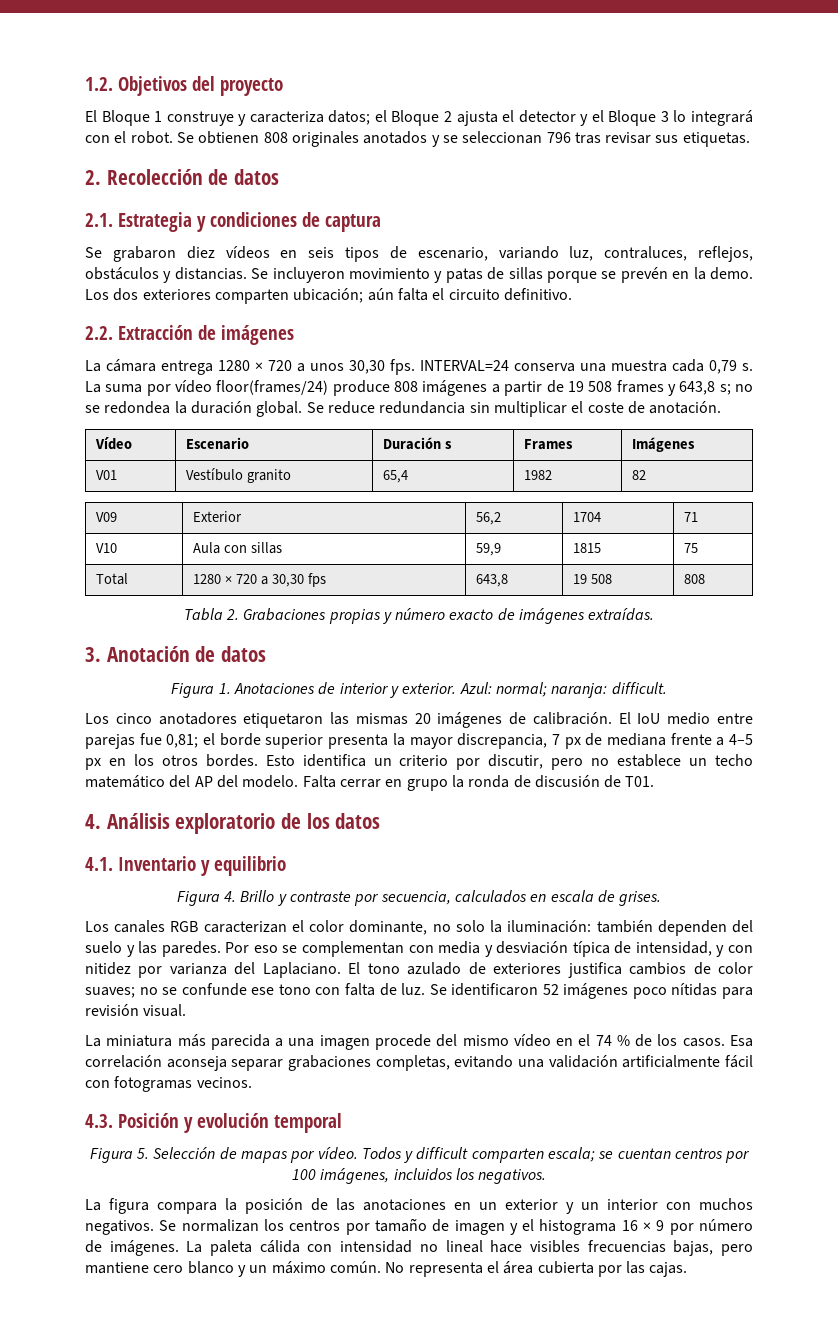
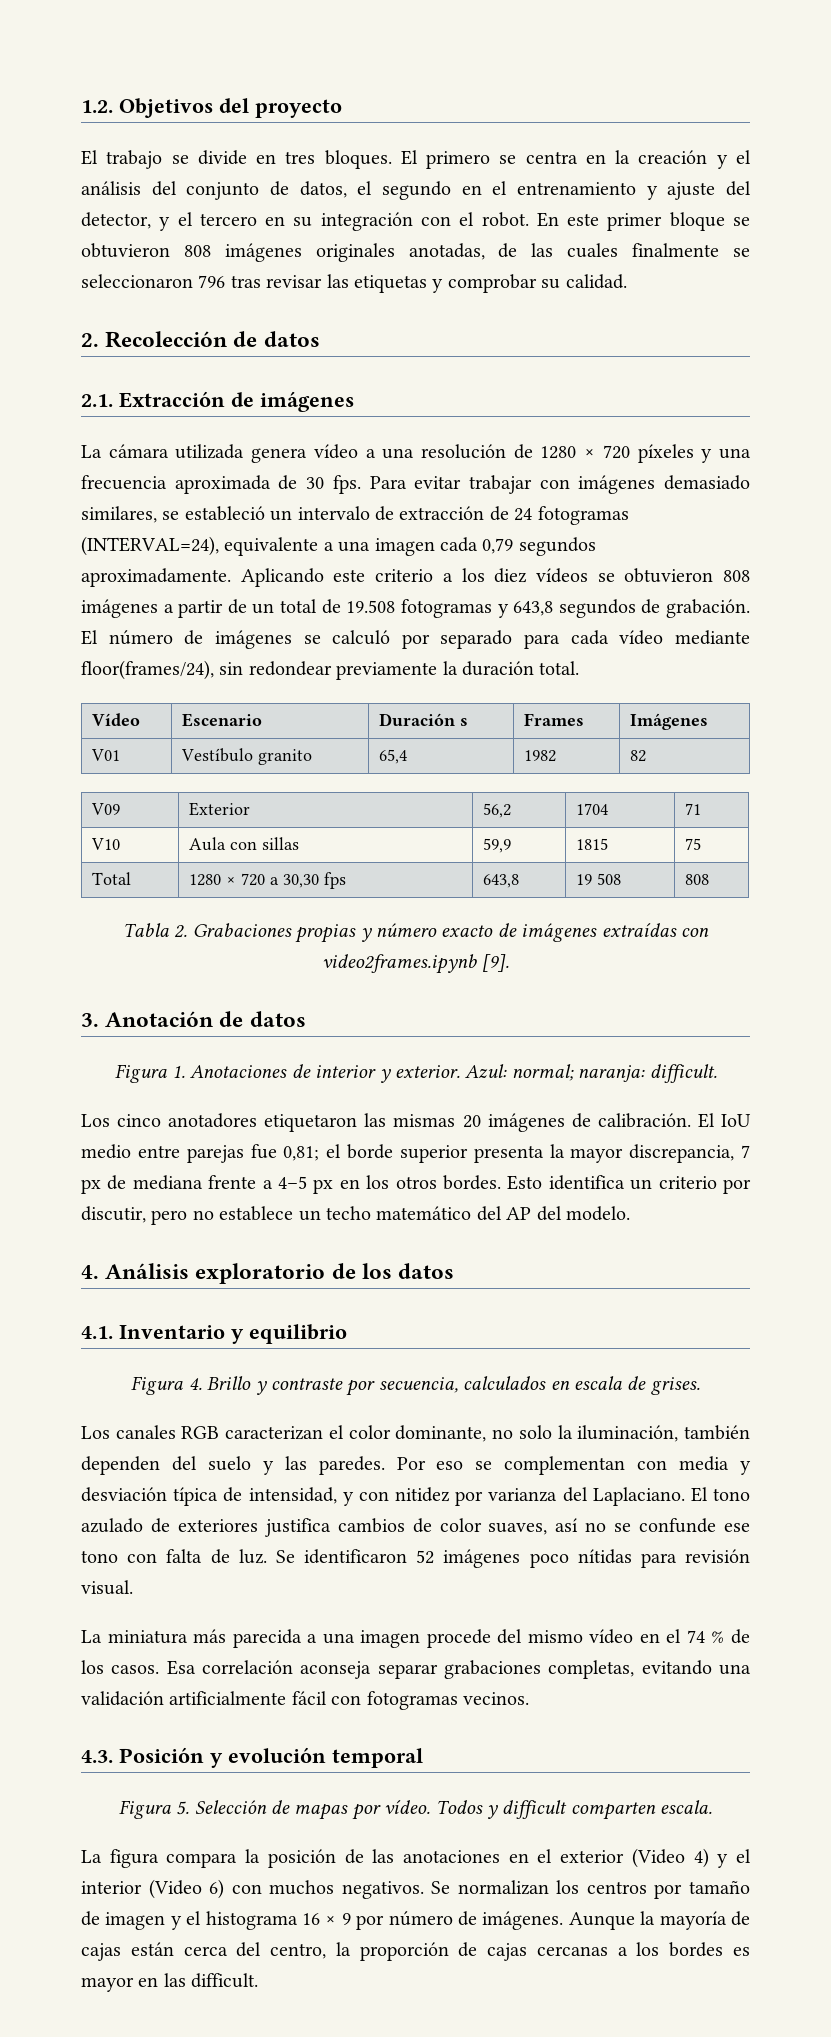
[101,110,753,126] [85,131,750,147] Bloque 1 construye y caracteriza datos; el Bloque 2 ajusta el detector y el Bloque 3 lo integrará con el robot. Se obtienen 808 originales anotados y se seleccionan 796 tras revisar sus etiquetas. -> [106,150,751,169] [81,181,751,200] [81,212,751,231] [81,243,751,262] [81,274,627,293] trabajo se divide en tres bloques. El primero se centra en la creación y el análisis del conjunto de datos, el segundo en el entrenamiento y ajuste del detector, y el tercero en su integración con el robot. En este primer bloque se obtuvieron 808 imágenes originales anotadas, de las cuales finalmente se seleccionaron 796 tras revisar las etiquetas y comprobar su calidad.
[118,212,381,232] [85,246,753,262] [85,267,753,283] [85,288,572,304] [85,326,113,340] Estrategia y condiciones de captura // Se grabaron diez vídeos en seis tipos de escenario, variando luz, contraluces, reflejos, obstáculos y distancias. Se incluyeron movimiento y patas de sillas porque se prevén en la demo. Los dos exteriores comparten ubicación; aún falta el circuito definitivo. // 2.2. -> (113, 400) none
[161,359,753,375] [85,380,390,396] entrega 1280 × 720 a unos 30,30 fps. INTERVAL=24 conserva una muestra cada 0,79 s. La suma por vídeo floor(frames/24) produce -> [175,444,751,463] [81,475,750,494] [81,506,629,525] [81,536,596,556] [81,568,714,587] utilizada genera vídeo a una resolución de 1280 × 720 píxeles y una frecuencia aproximada de 30 fps. Para evitar trabajar con imágenes demasiado similares, se estableció un intervalo de extracción de 24 fotogramas (INTERVAL=24), equivalente a una imagen cada 0,79 segundos aproximadamente. Aplicando este criterio a los diez vídeos se obtuvieron
[567,380,754,396] [85,401,722,417] 19 508 frames y 643,8 s; no se redondea la duración global. Se reduce redundancia sin multiplicar el coste de anotación. -> [252,599,750,618] [81,630,750,649] [81,660,580,680] un total de 19.508 fotogramas y 643,8 segundos de grabación. El número de imágenes se calculó por separado para cada vídeo mediante floor(frames/24), sin redondear previamente la duración total.
[588,608,655,621] extraídas. -> [601,923,709,937] [321,954,510,974] extraídas con video2frames.ipynb [9].
[302,775,655,791] Falta cerrar en grupo la ronda de discusión de T01. -> (630, 1213) none
[507,920,592,933] iluminación: -> [577,1425,679,1442] iluminación,
[85,987,135,998] suaves; -> [488,1518,579,1535] suaves, así
[548,1147,751,1163] [291,1168,547,1184] escala; se cuentan centros por 100 imágenes, incluidos los negativos. -> [660,1800,713,1814] escala.
[479,1199,658,1214] un exterior y un interior -> [537,1848,751,1868] [81,1879,225,1899] el exterior (Video 4) y el interior (Video 6)
[186,1240,753,1256] [85,1261,688,1277] La paleta cálida con intensidad no lineal hace visibles frecuencias bajas, pero mantiene cero blanco y un máximo común. No representa el área cubierta por las cajas. -> [568,1911,750,1930] [81,1942,750,1961] [81,1973,259,1992] Aunque la mayoría de cajas están cerca del centro, la proporción de cajas cercanas a los bordes es mayor en las difficult.

